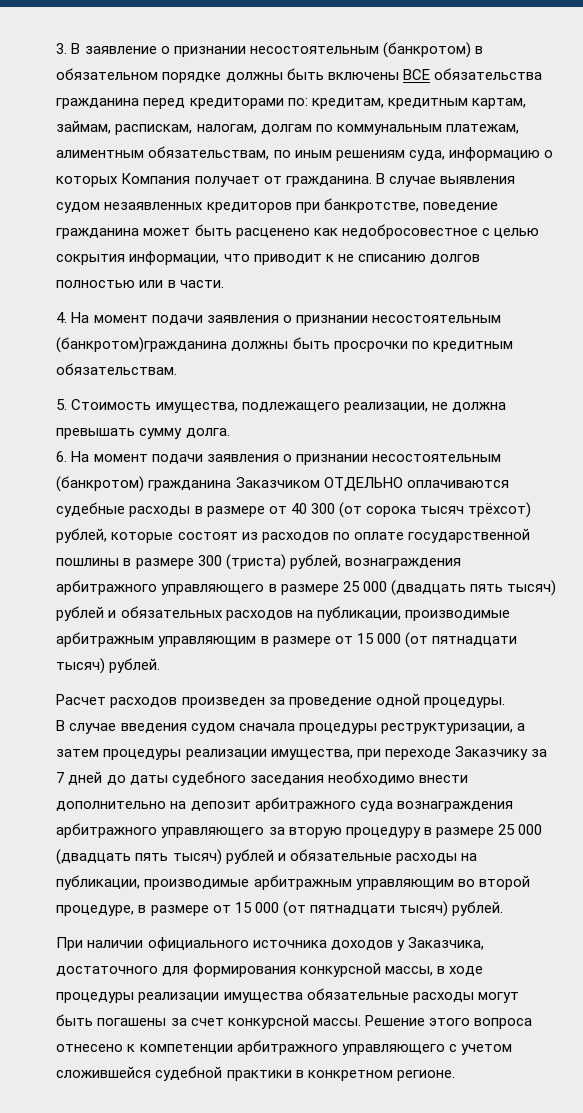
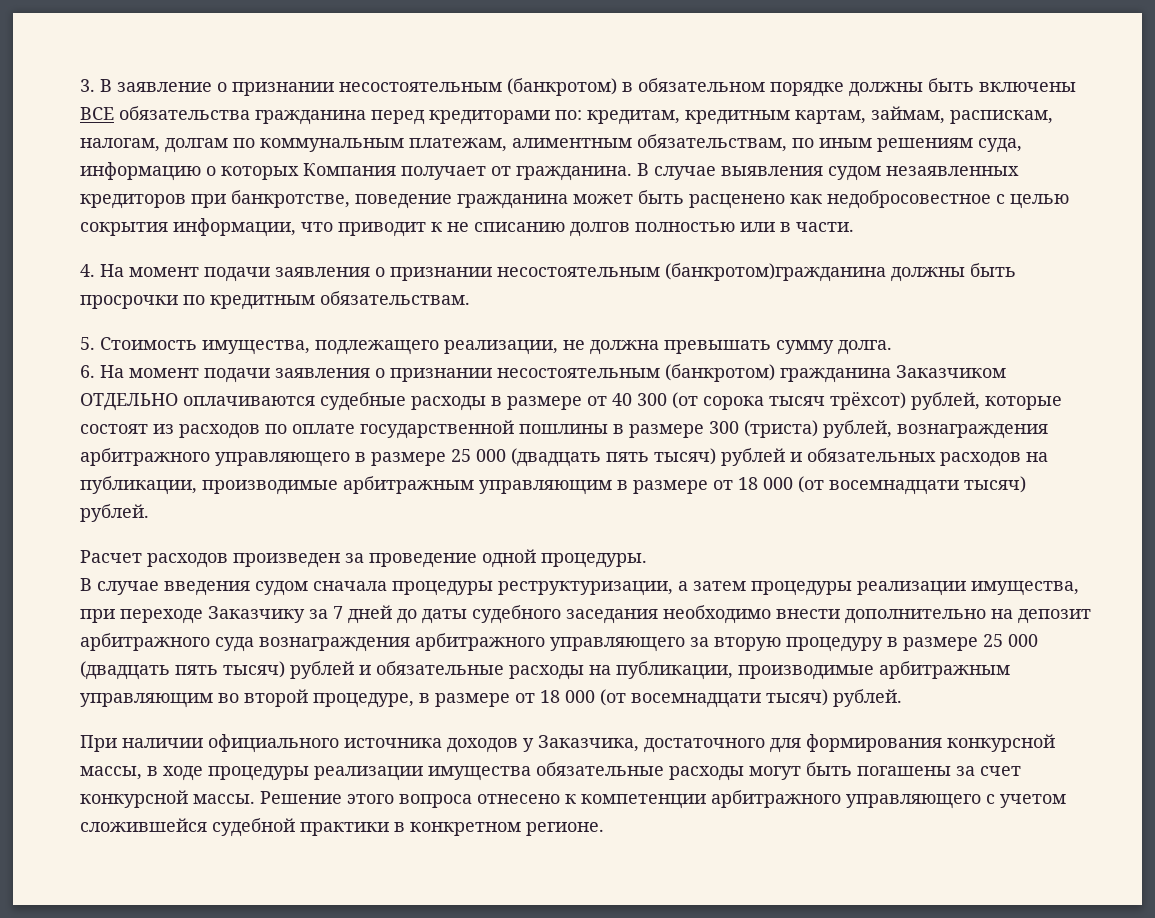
[356,632,517,648] 15 000 (от пятнадцати -> [737,476,959,495] 18 000 (от восемнадцати
[234,901,395,917] 15 000 (от пятнадцати -> [539,689,761,708] 18 000 (от восемнадцати

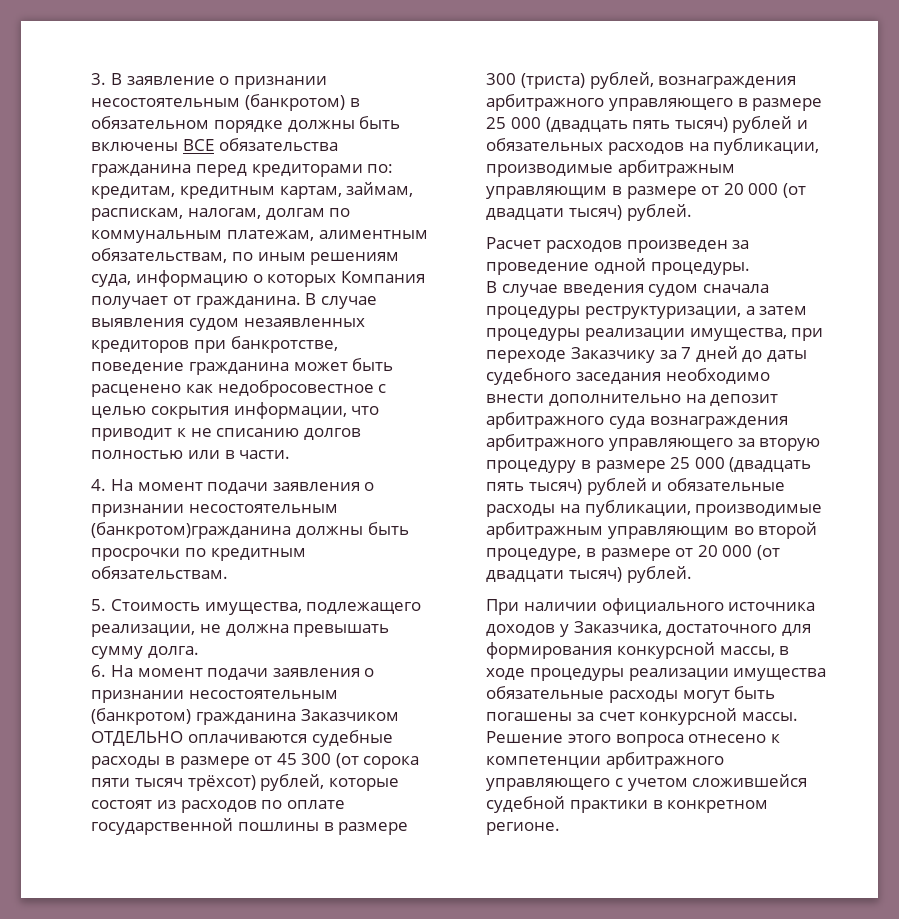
[611,393,632,406] 40 -> [276,753,297,765] 45
(764, 403) none -> [91,778,131,787] пяти
[737,476,959,495] 18 000 (от восемнадцати -> [723,183,806,198] [486,208,565,220] 20 000 (от двадцати
[539,689,761,708] 18 000 (от восемнадцати -> [697,545,780,560] [486,570,565,582] 20 000 (от двадцати

